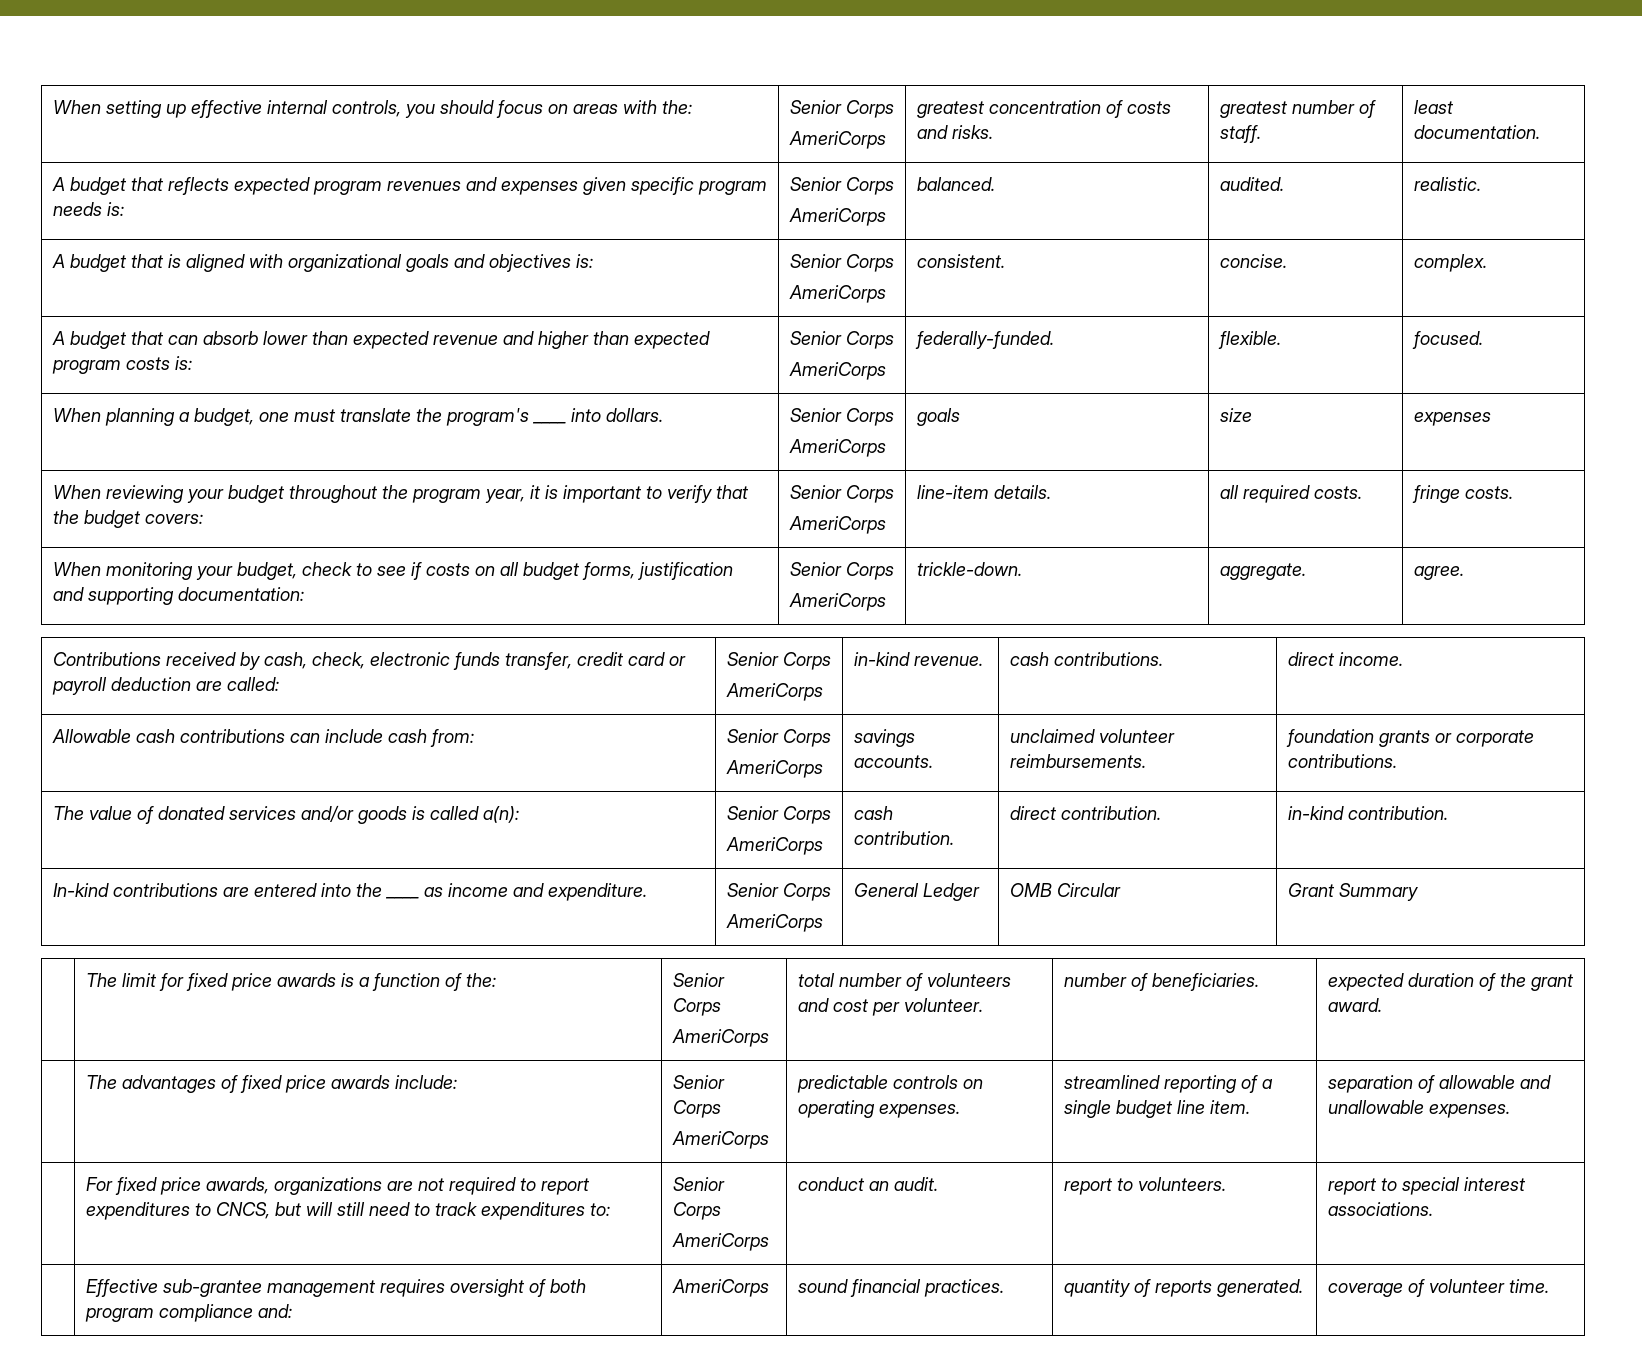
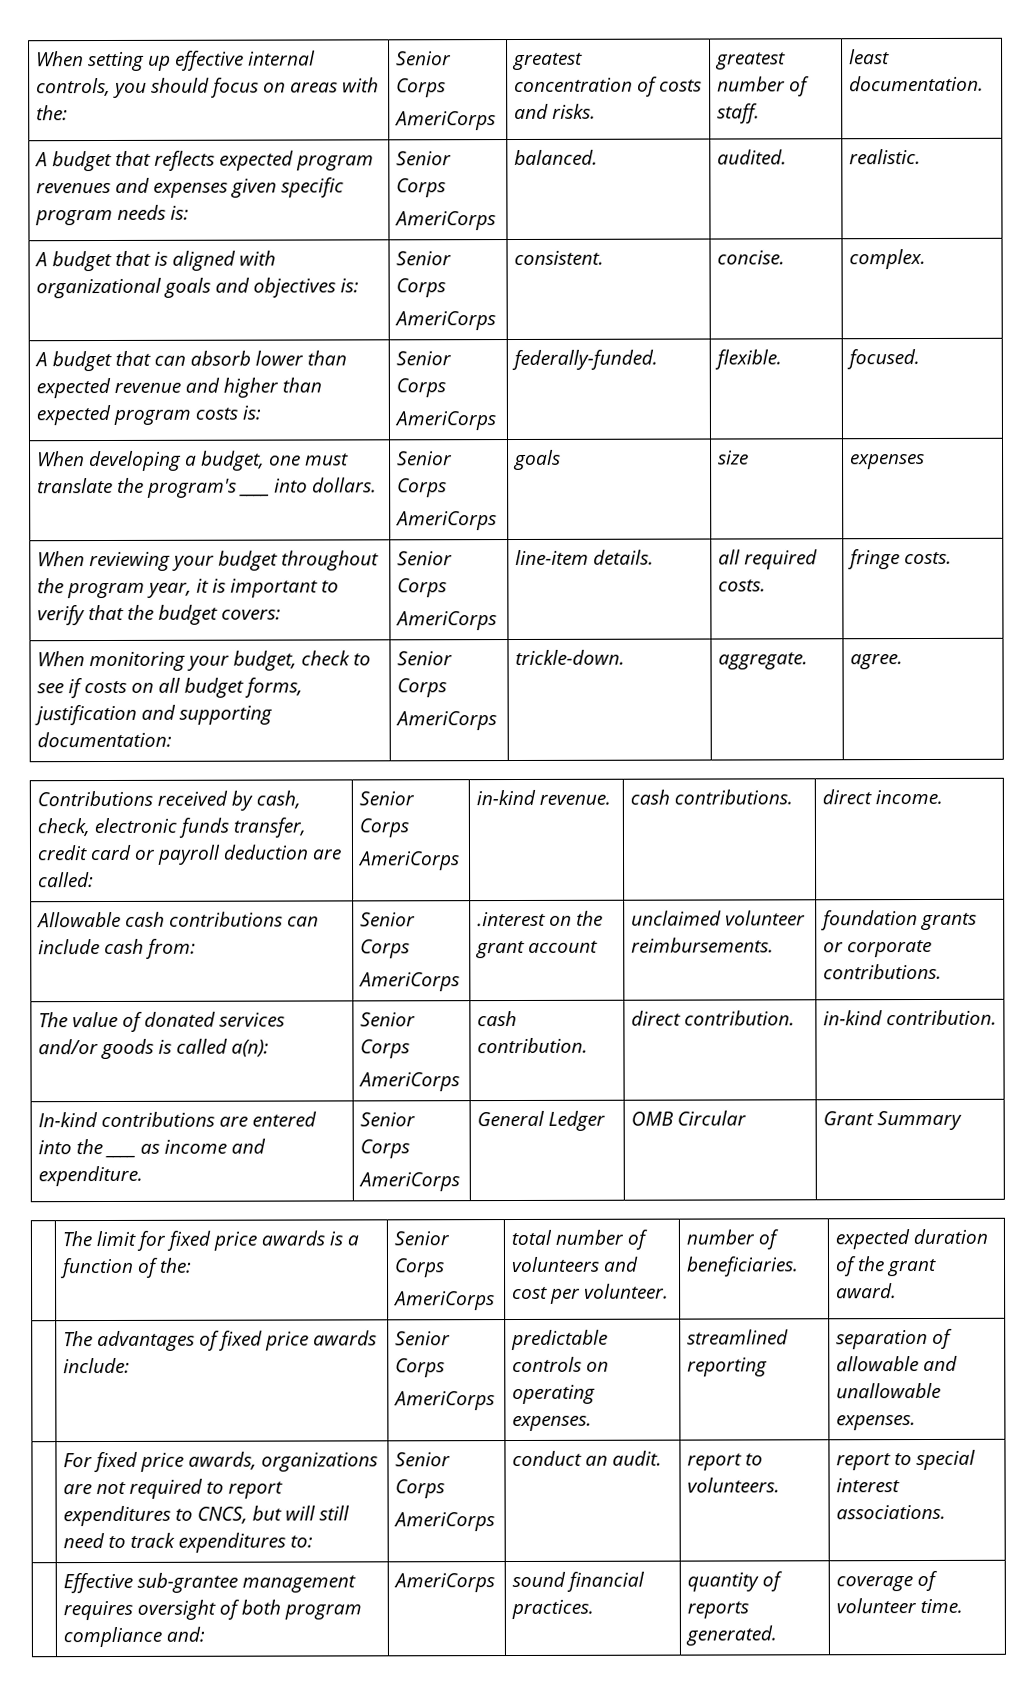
[104,408,175,426] planning -> [88,450,182,472] developing
[853,729,915,747] [853,755,933,768] savings accounts. -> [476,910,603,927] [474,940,598,959] .interest on the grant account
[1240,1075,1273,1093] [1063,1100,1250,1118] of a single budget line item. -> (768, 1367) none

